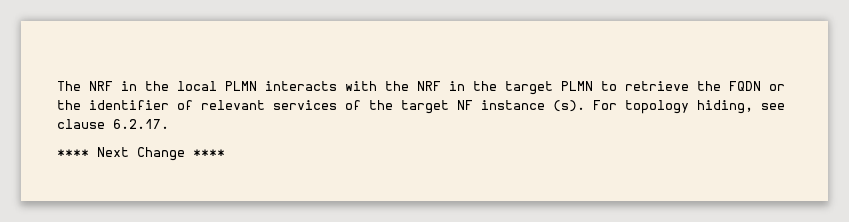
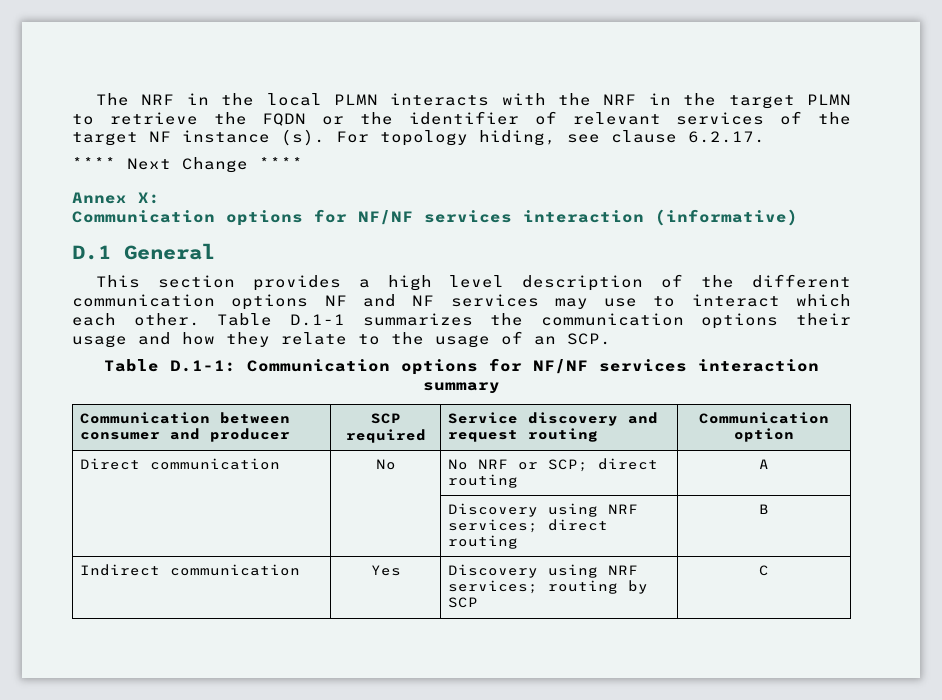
(225, 153) none -> [72,192,160,204] [72,209,798,226] [72,243,215,260] [96,274,852,291] [72,294,851,310] [72,313,851,329] [72,331,611,348] [104,358,819,375] [423,382,500,394] [79,412,290,424] [79,428,290,442] [370,413,401,424] [345,429,426,443] [447,412,658,426] [447,428,598,442] [699,412,829,424] [734,428,794,442] [79,458,280,470] [375,459,396,470] [447,458,658,472] [447,474,518,488] [759,459,769,469] [447,503,638,517] [447,519,608,533] [447,535,518,549] [759,504,769,514] [79,564,300,576] [370,565,401,576] [447,564,638,578] [447,580,648,594] [447,597,478,608] [759,565,769,576] // Annex X: // Communication options for NF/NF services interaction (informative) // D.1 General // This section provides a high level description of the different communication options NF and NF services may use to interact which each other. Table D.1-1 summarizes the communication options their usage and how they relate to the usage of an SCP. // Table D.1-1: Communication options for NF/NF services interaction summary // Communication between consumer and producer | SCP required | Service discovery and request routing | Communication option // Direct communication | No | No NRF or SCP; direct routing | A // | | Discovery using NRF services; direct routing | B // Indirect communication | Yes | Discovery using NRF services; routing by SCP | C

